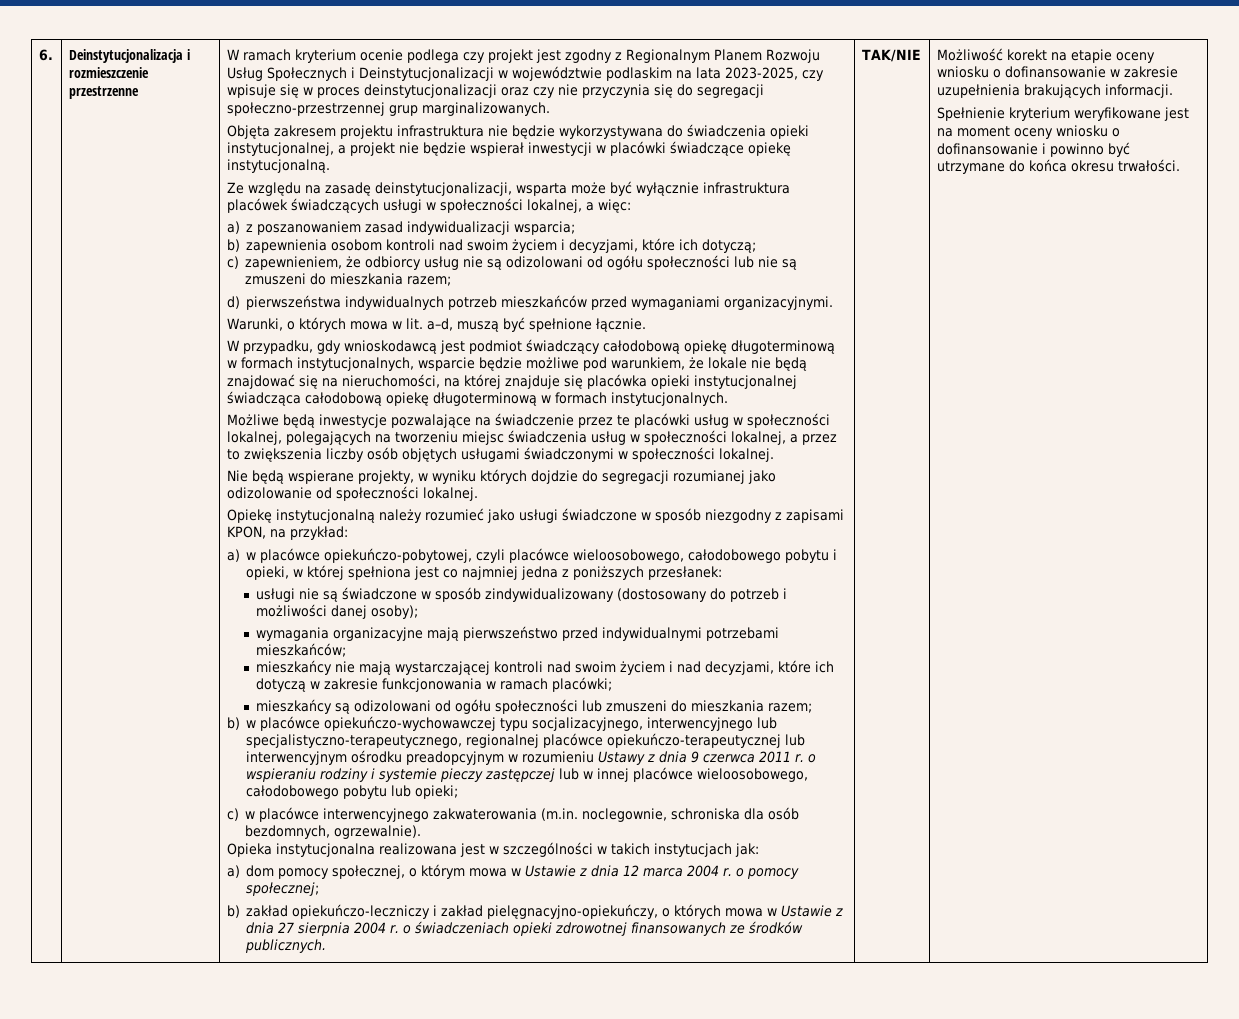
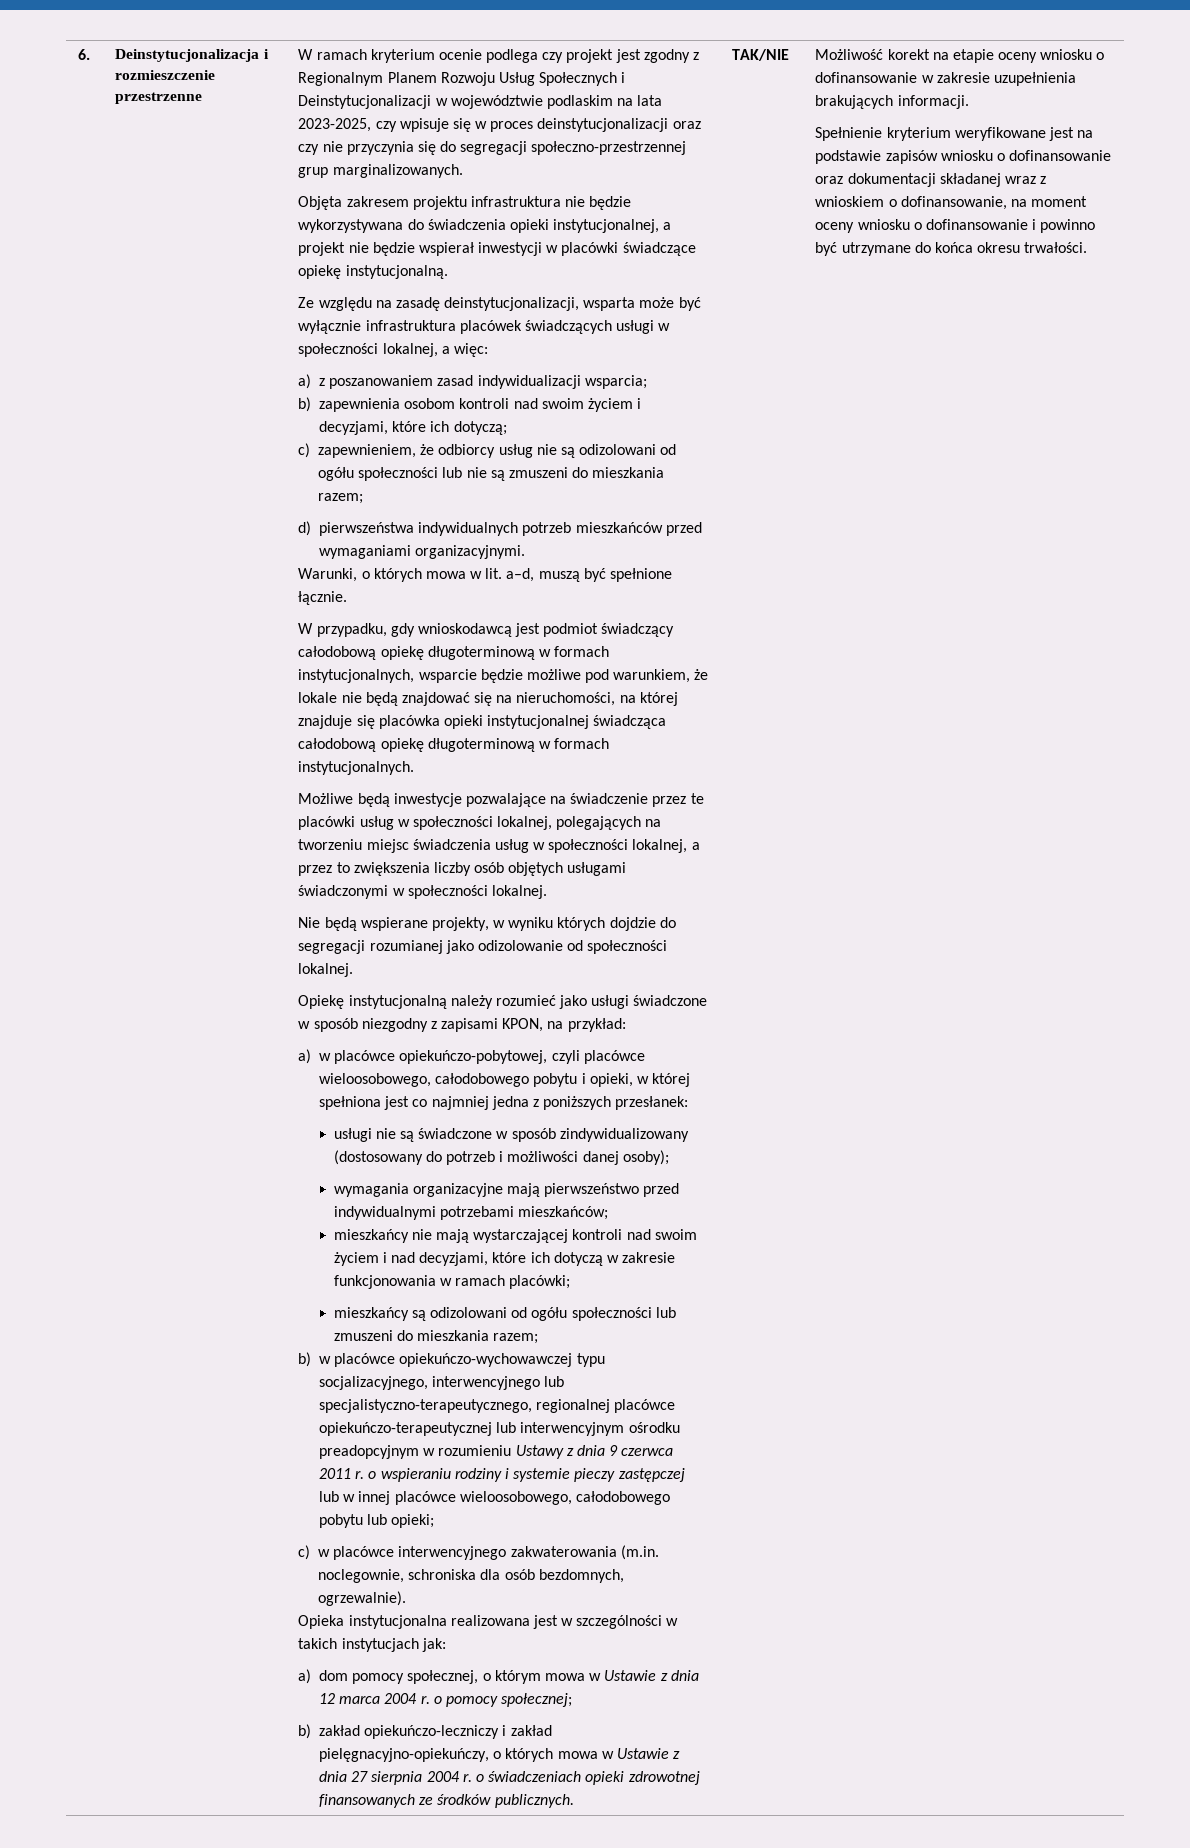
(953, 132) none -> [815,150,1112,164] [815,173,1047,187] [815,196,1027,210] podstawie zapisów wniosku o dofinansowanie oraz dokumentacji składanej wraz z wnioskiem o dofinansowanie, na

